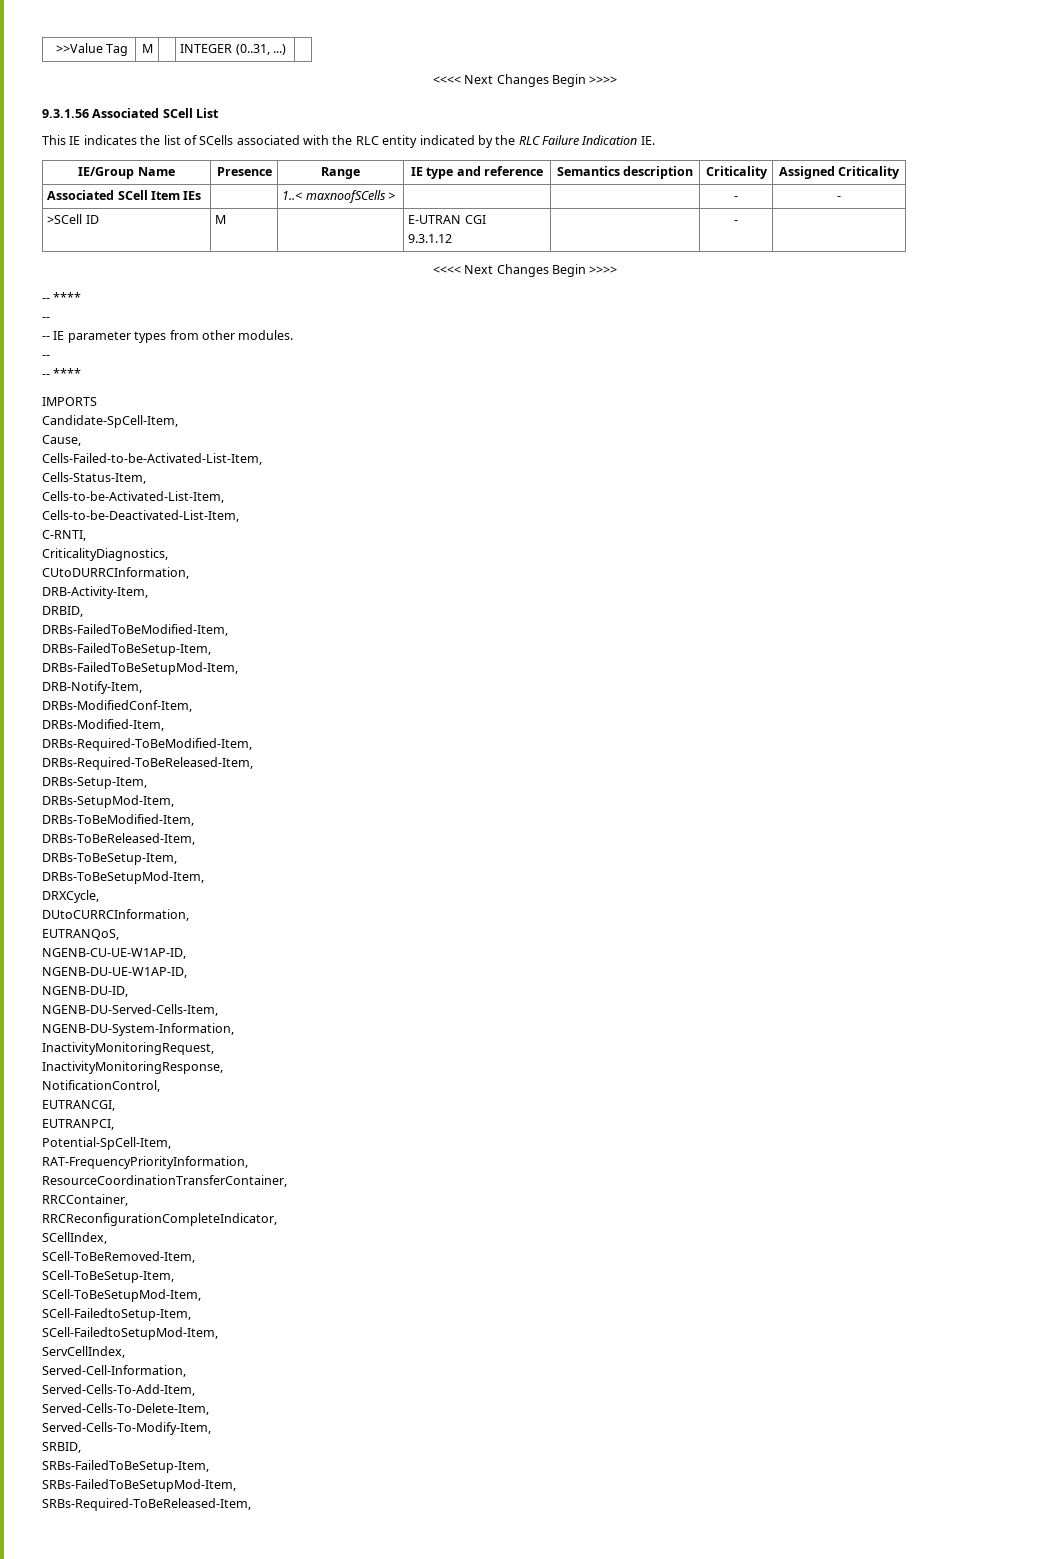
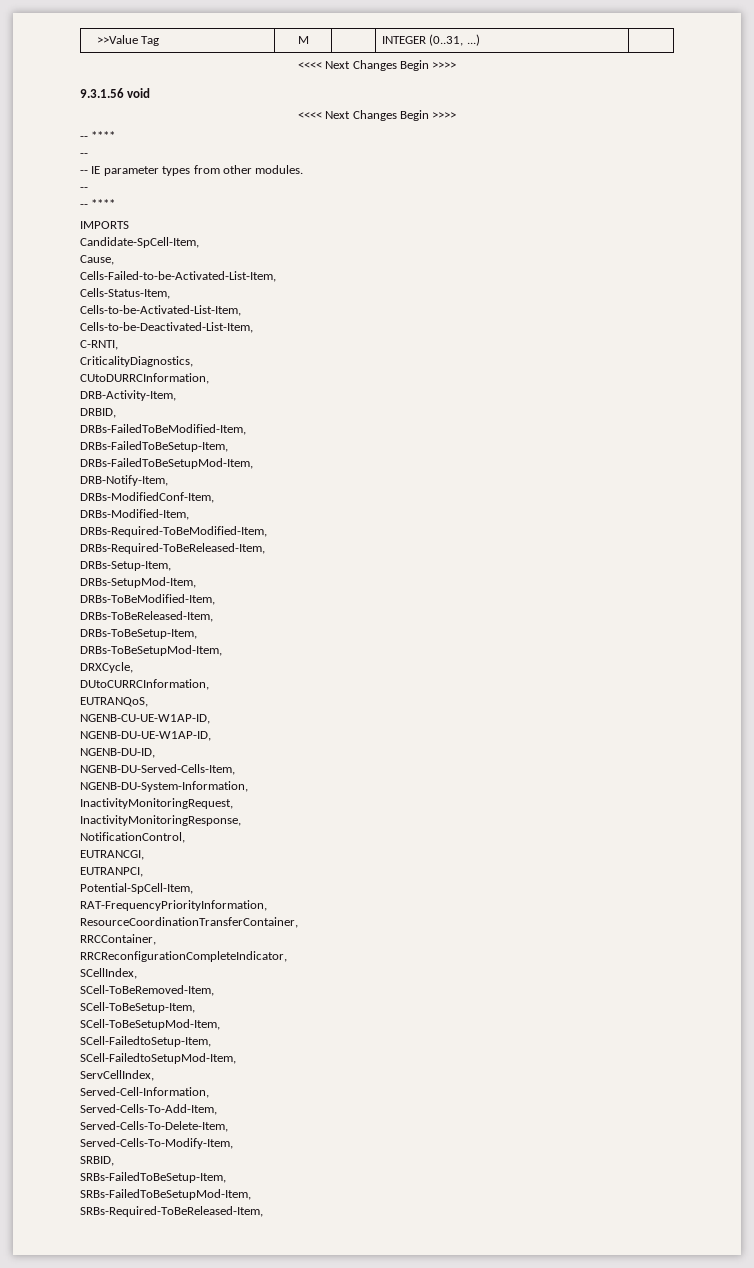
[92,108,220,118] [42,135,655,148] [78,167,175,179] [216,167,272,176] [321,167,360,179] [410,166,544,179] [556,166,694,179] [705,166,768,179] [778,166,901,179] [47,190,202,200] [282,190,396,203] [734,196,738,200] [837,196,841,200] [47,214,99,224] [215,215,227,224] [408,215,486,224] [408,234,453,243] [734,220,738,224] Associated SCell List // This IE indicates the list of SCells associated with the RLC entity indicated by the RLC Failure Indication IE. // IE/Group Name | Presence | Range | IE type and reference | Semantics description | Criticality | Assigned Criticality // Associated SCell Item IEs | | 1..< maxnoofSCells > | | | - | - // >SCell ID | M | | E-UTRAN CGI // 9.3.1.12 | | - | -> [127,88,151,98] void

